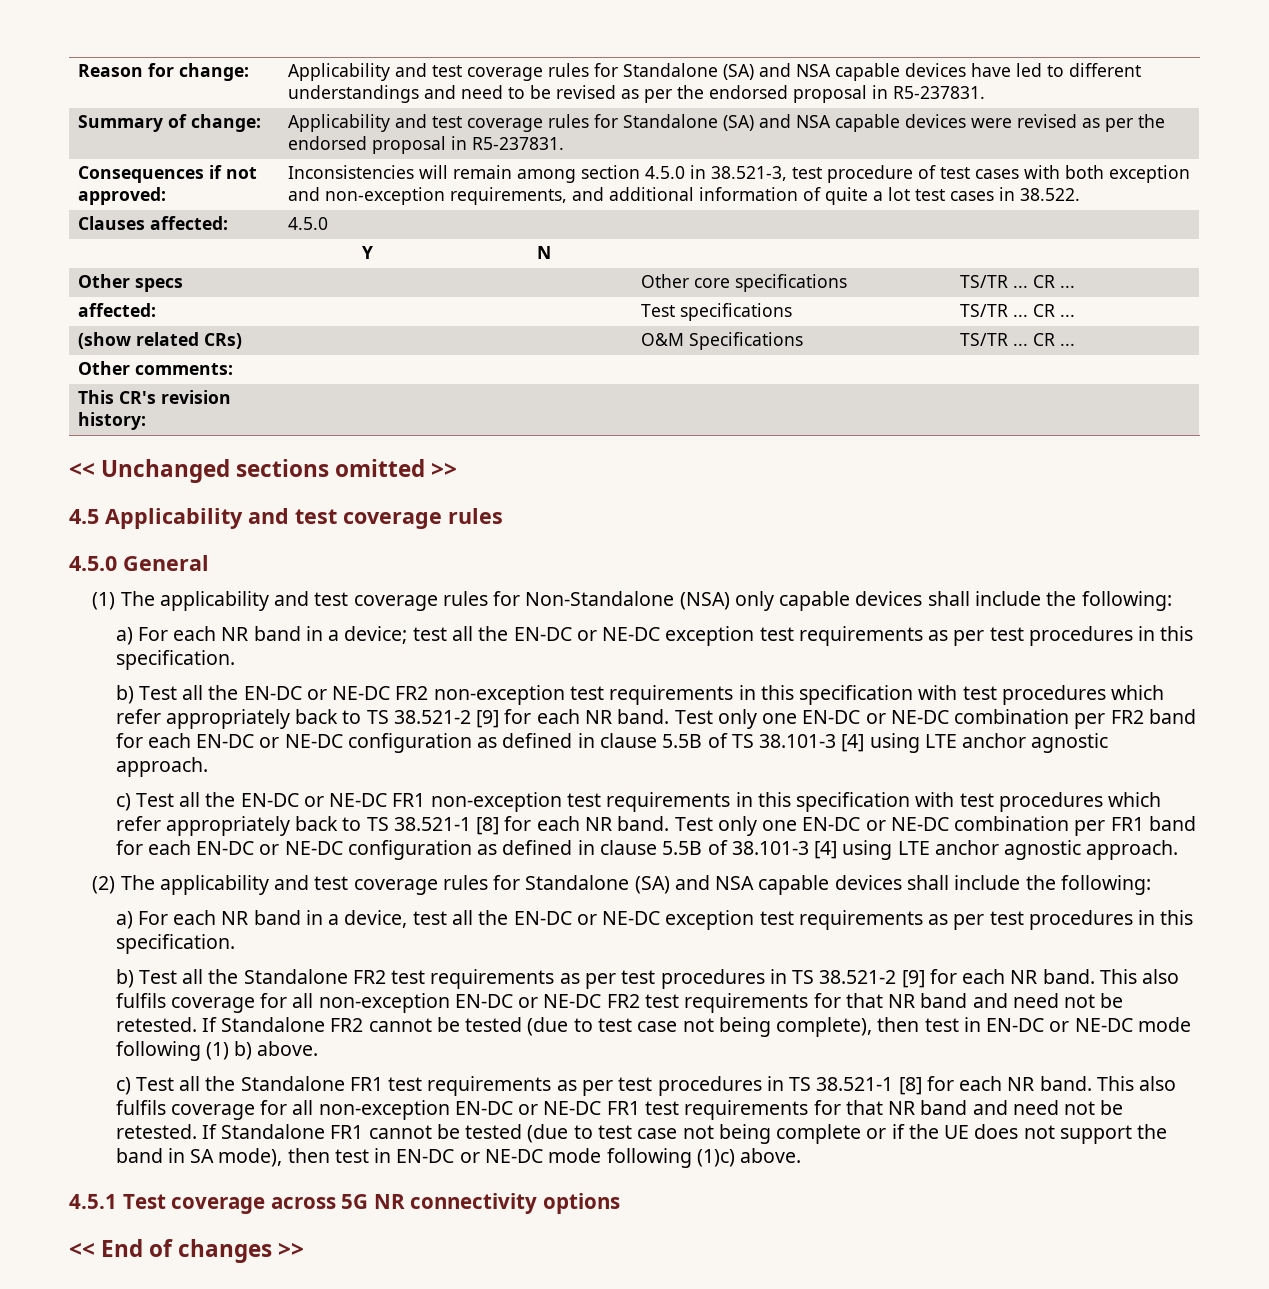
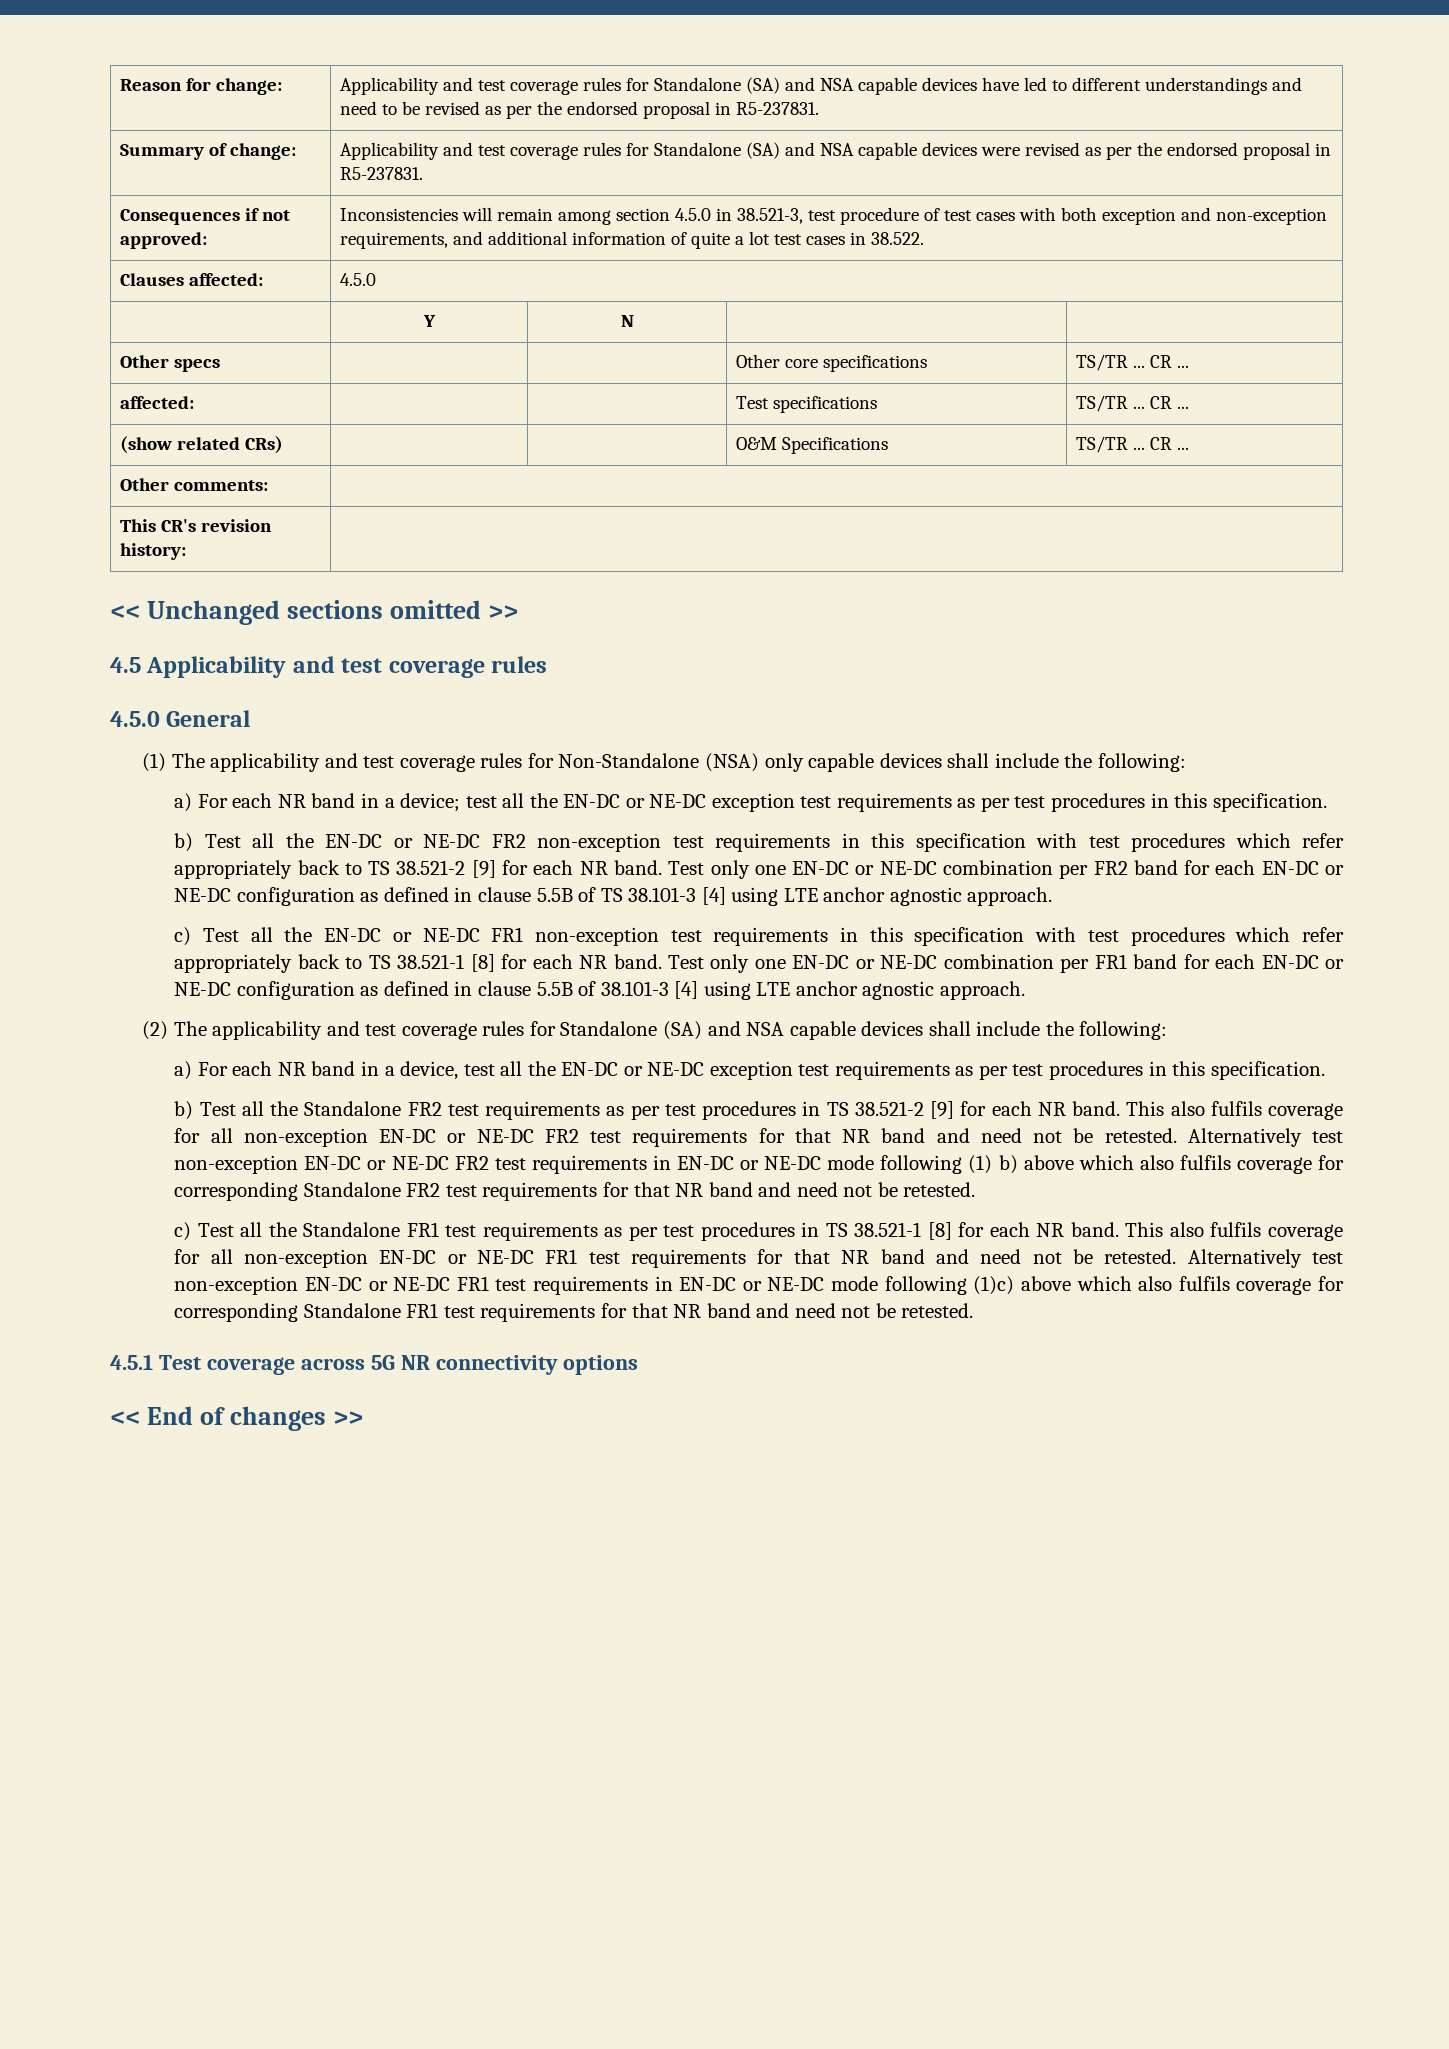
[201,1017,959,1037] If Standalone FR2 cannot be tested (due to test case not being complete), then test -> [1187,1128,1343,1147] [174,1155,647,1174] Alternatively test non-exception EN-DC or NE-DC FR2 test requirements
[257,1041,319,1056] above. -> [1023,1155,1345,1174] [174,1182,976,1201] above which also fulfils coverage for corresponding Standalone FR2 test requirements for that NR band and need not be retested.
[201,1124,1168,1144] [115,1148,369,1167] If Standalone FR1 cannot be tested (due to test case not being complete or if the UE does not support the band in SA mode), then test -> [1187,1249,1343,1268] [174,1276,649,1295] Alternatively test non-exception EN-DC or NE-DC FR1 test requirements
[740,1148,802,1163] above. -> [1020,1276,1344,1295] [174,1303,974,1322] above which also fulfils coverage for corresponding Standalone FR1 test requirements for that NR band and need not be retested.

